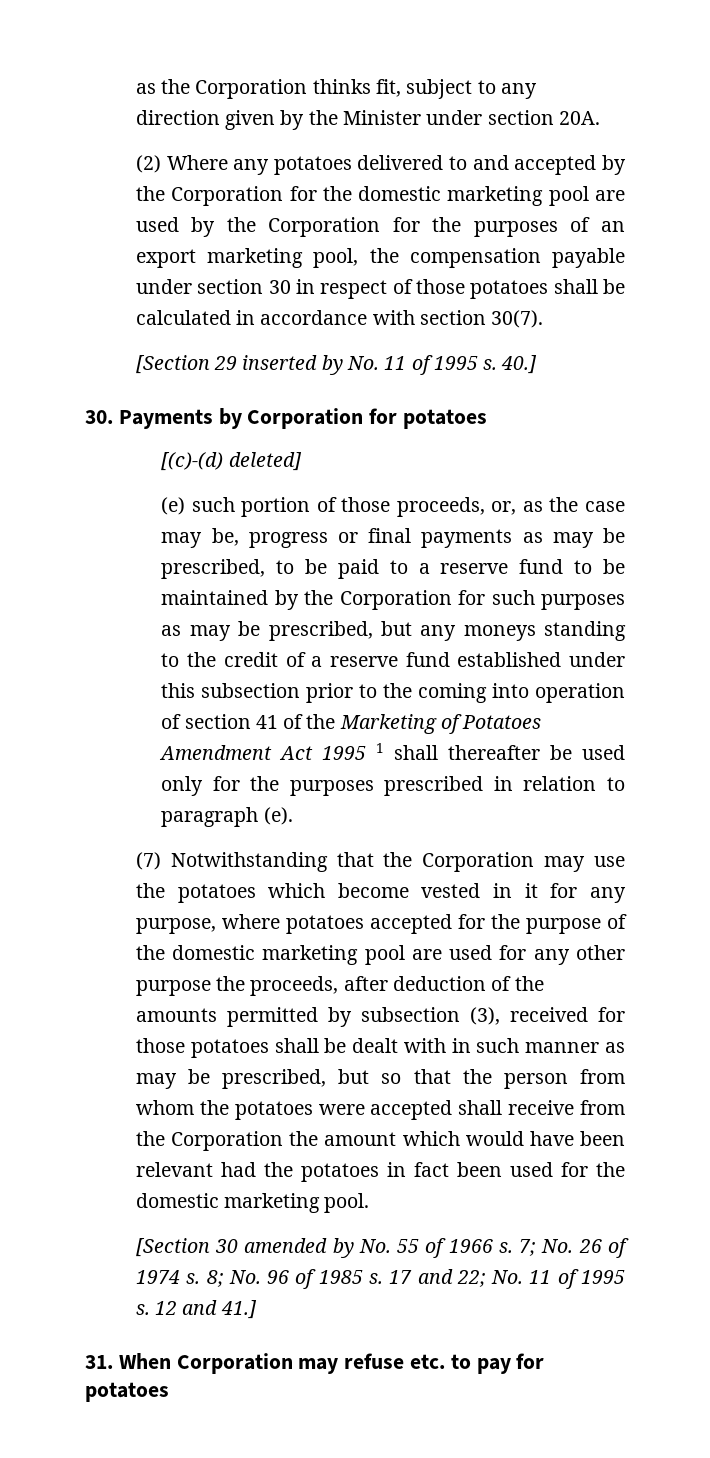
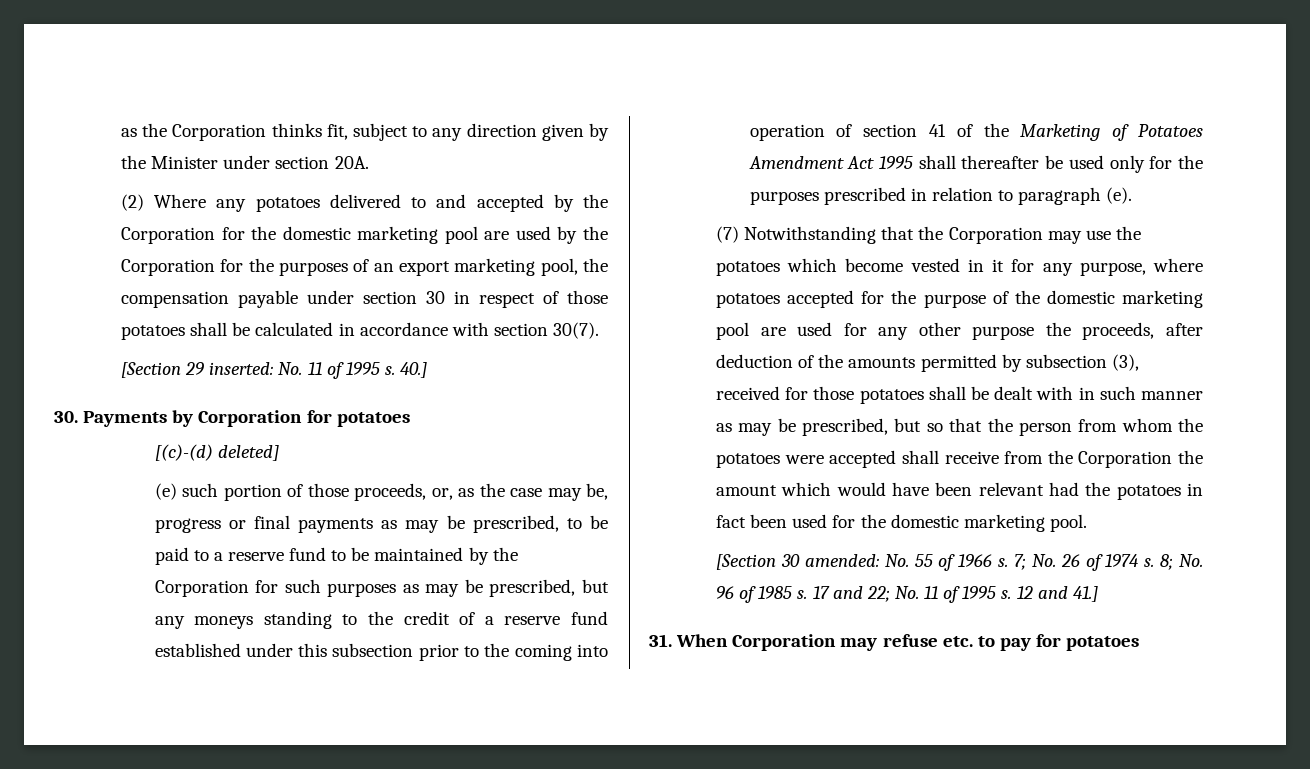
[242,355,343,375] inserted by -> [209,362,274,375] inserted:
[376,743,385,753] 1 -> (913, 162) none
[244,1238,354,1258] amended by -> [804,554,879,567] amended:

